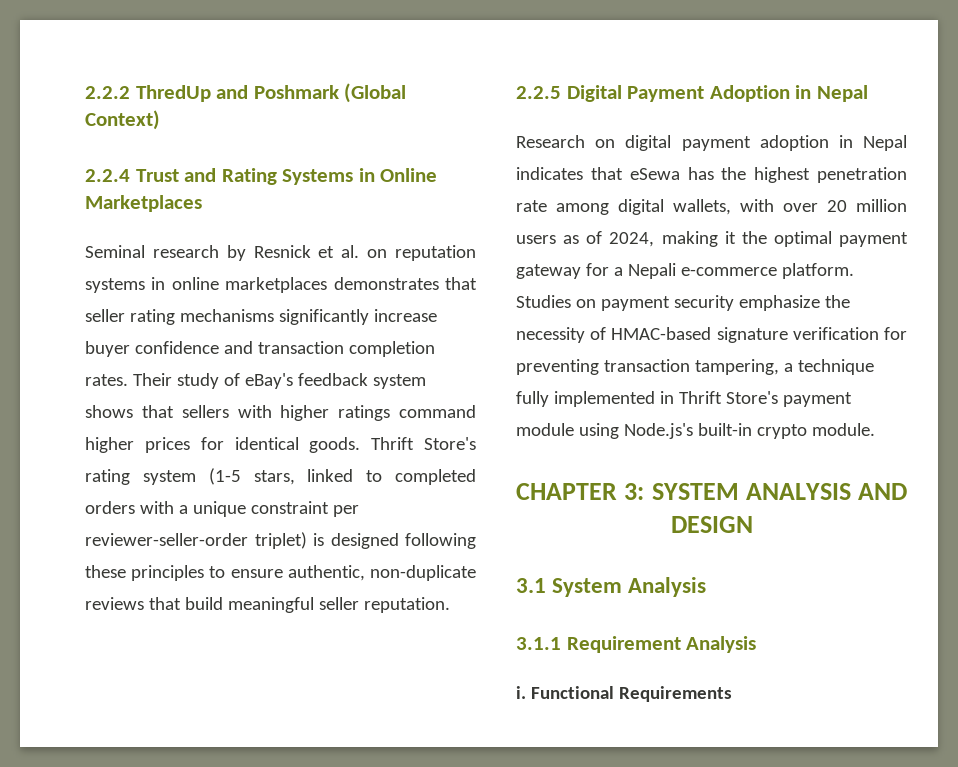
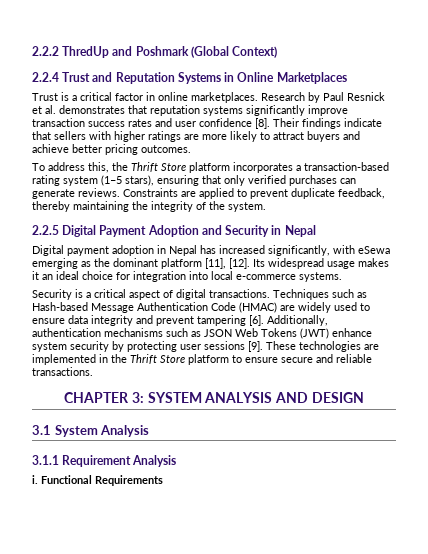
[221,168,277,185] Rating -> [115,72,175,84] Reputation
[85,245,476,261] [85,277,477,293] [85,309,437,325] [85,341,435,357] [85,373,426,389] [85,405,133,418] Seminal research by Resnick et al. on reputation systems in online marketplaces demonstrates that seller rating mechanisms significantly increase buyer confidence and transaction completion rates. Their study of eBay's feedback system shows -> [32,92,385,103] [32,105,348,116] [32,118,382,129] Trust is a critical factor in online marketplaces. Research by Paul Resnick et al. demonstrates that reputation systems significantly improve transaction success rates and user confidence [8]. Their findings indicate
[399,405,477,418] [85,437,476,453] [85,468,476,485] [85,501,359,517] [85,532,476,549] [85,565,476,581] [85,597,450,613] command higher prices for identical goods. Thrift Store's rating system (1-5 stars, linked to completed orders with a unique constraint per reviewer-seller-order triplet) is designed following these principles to ensure authentic, non-duplicate reviews that build meaningful seller reputation. -> [184,131,360,142] [32,144,191,155] [32,162,389,173] [32,175,356,186] [32,188,385,199] [32,201,266,212] are more likely to attract buyers and achieve better pricing outcomes. // To address this, the Thrift Store platform incorporates a transaction-based rating system (1–5 stars), ensuring that only verified purchases can generate reviews. Constraints are applied to prevent duplicate feedback, thereby maintaining the integrity of the system.
(790, 93) none -> [201,225,270,237] and Security
[516,135,672,151] Research on digital -> [32,245,64,256] Digital
[516,167,907,183] [516,199,907,215] [516,231,908,247] [516,263,854,279] [516,295,850,311] [516,327,907,343] [516,359,874,375] [516,391,852,407] [516,423,875,439] indicates that eSewa has the highest penetration rate among digital wallets, with over 20 million users as of 2024, making it the optimal payment gateway for a Nepali e-commerce platform. Studies on payment security emphasize the necessity of HMAC-based signature verification for preventing transaction tampering, a technique fully implemented in Thrift Store's payment module using Node.js's built-in crypto module. -> [200,245,390,256] [32,258,389,269] [32,271,342,282] [32,289,367,300] [32,302,370,313] [32,315,328,326] [32,328,372,339] [32,341,379,352] [32,354,372,365] [32,367,93,376] has increased significantly, with eSewa emerging as the dominant platform [11], [12]. Its widespread usage makes it an ideal choice for integration into local e-commerce systems. // Security is a critical aspect of digital transactions. Techniques such as Hash-based Message Authentication Code (HMAC) are widely used to ensure data integrity and prevent tampering [6]. Additionally, authentication mechanisms such as JSON Web Tokens (JWT) enhance system security by protecting user sessions [9]. These technologies are implemented in the Thrift Store platform to ensure secure and reliable transactions.

